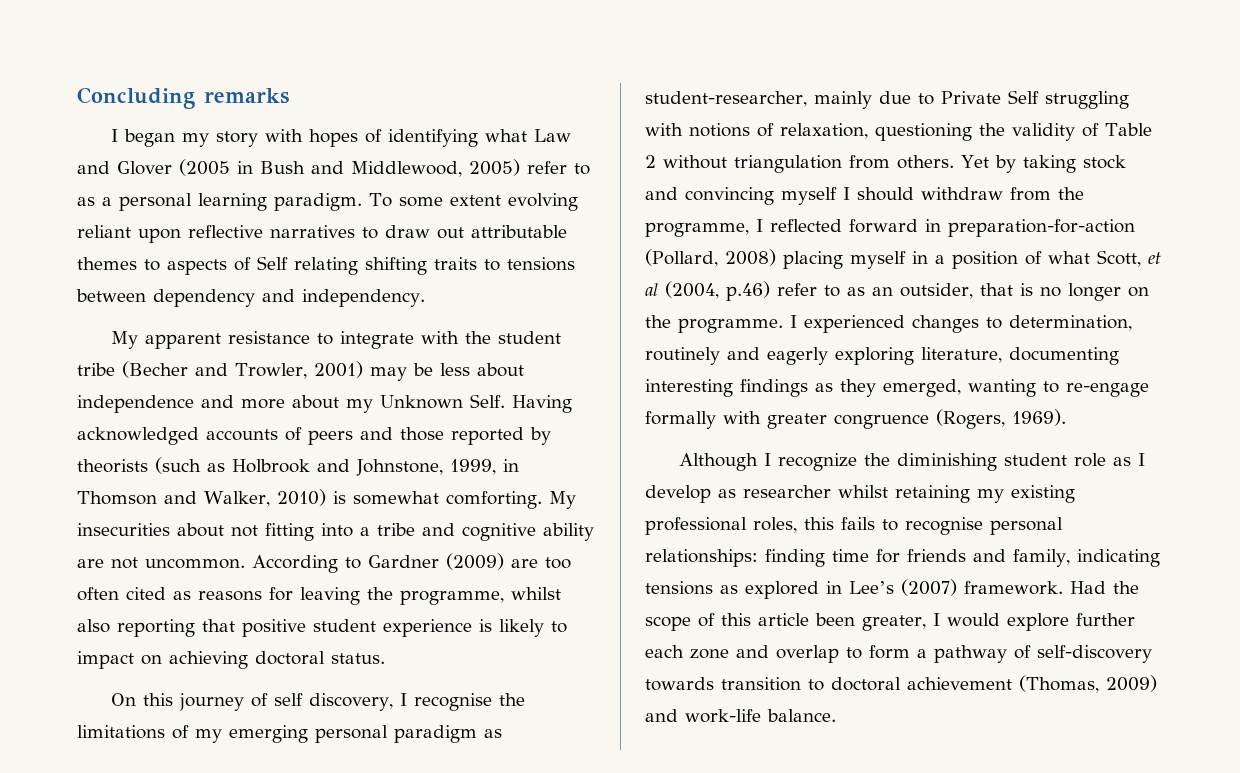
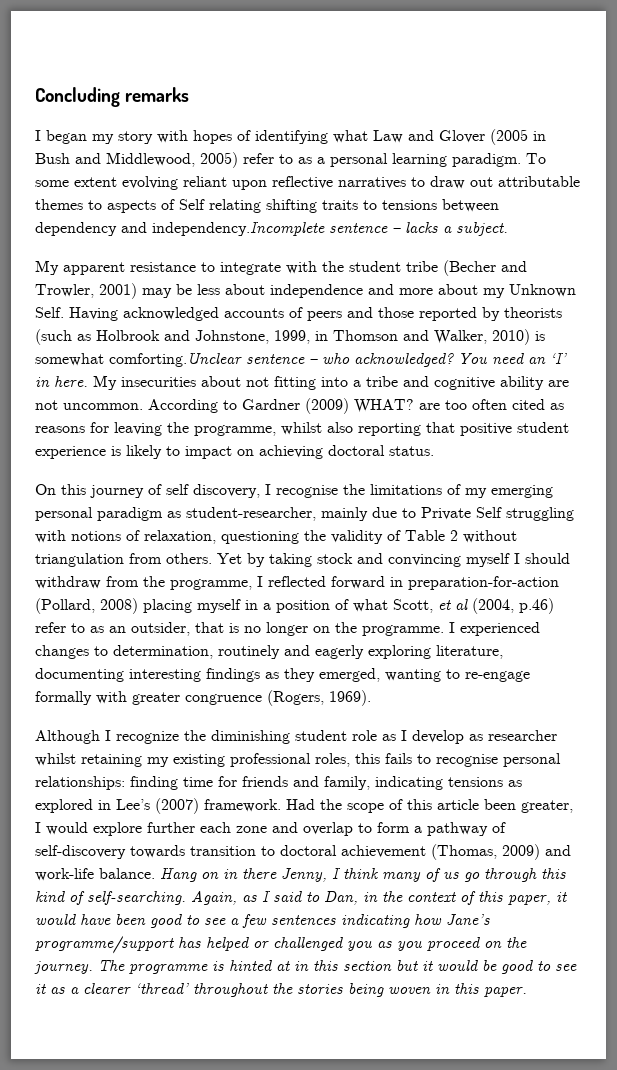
[302,289,425,307] independency. -> [152,222,508,236] independency.Incomplete sentence – lacks a subject.
[445,491,542,509] comforting. -> [109,353,567,367] [35,376,88,387] comforting.Unclear sentence – who acknowledged? You need an ‘I’ in here.
(504, 561) none -> [354,399,414,413] WHAT?
(836, 715) none -> [160,868,566,882] [35,890,567,905] [35,914,490,928] [35,936,527,954] [34,960,577,974] [35,983,527,997] Hang on in there Jenny, I think many of us go through this kind of self-searching. Again, as I said to Dan, in the context of this paper, it would have been good to see a few sentences indicating how Jane’s programme/support has helped or challenged you as you proceed on the journey. The programme is hinted at in this section but it would be good to see it as a clearer ‘thread’ throughout the stories being woven in this paper.

